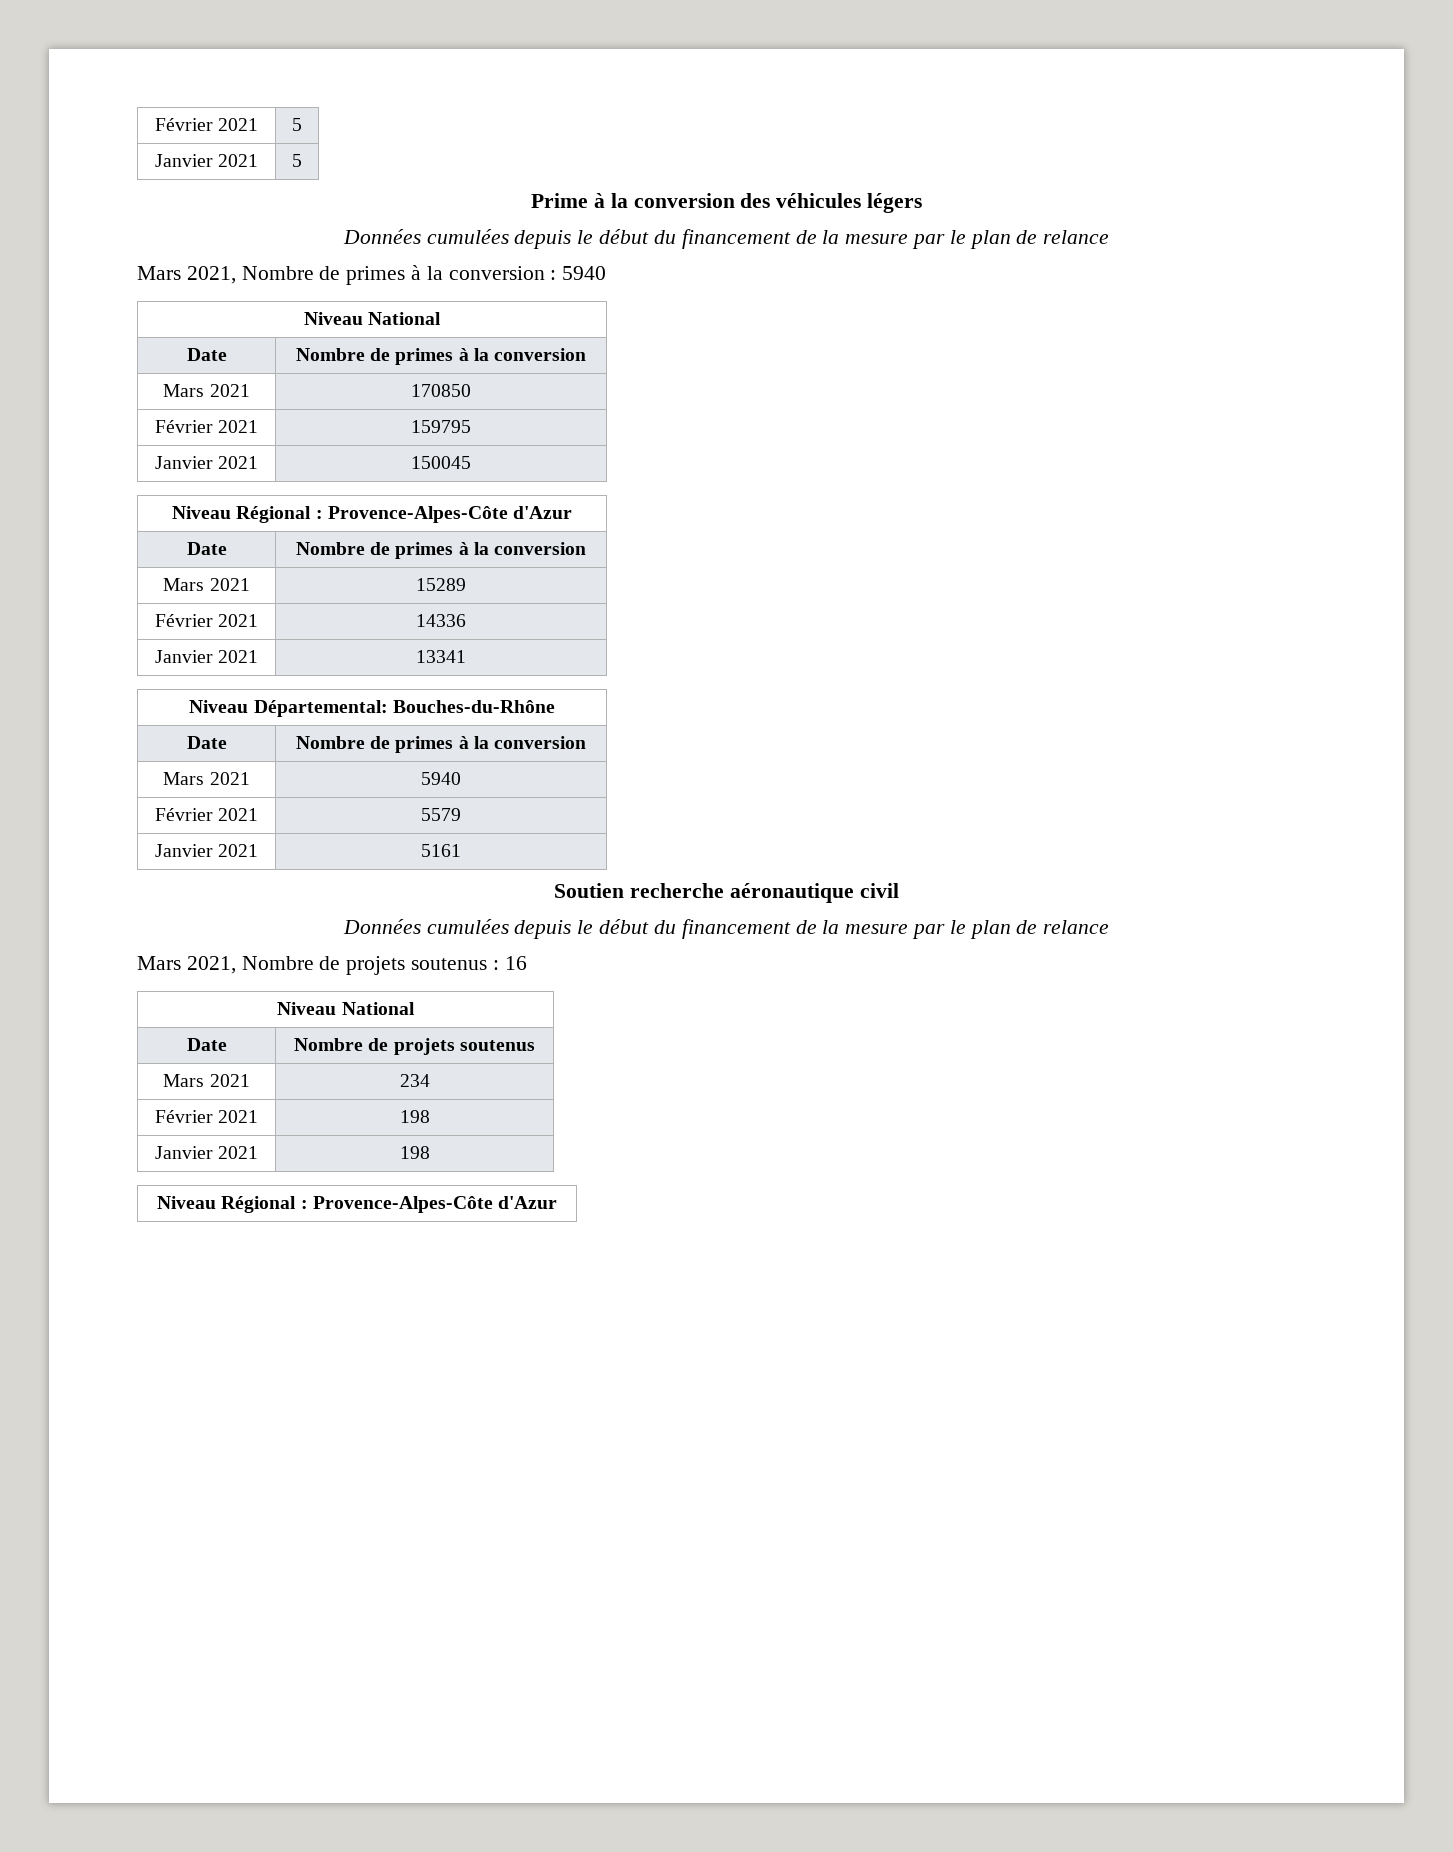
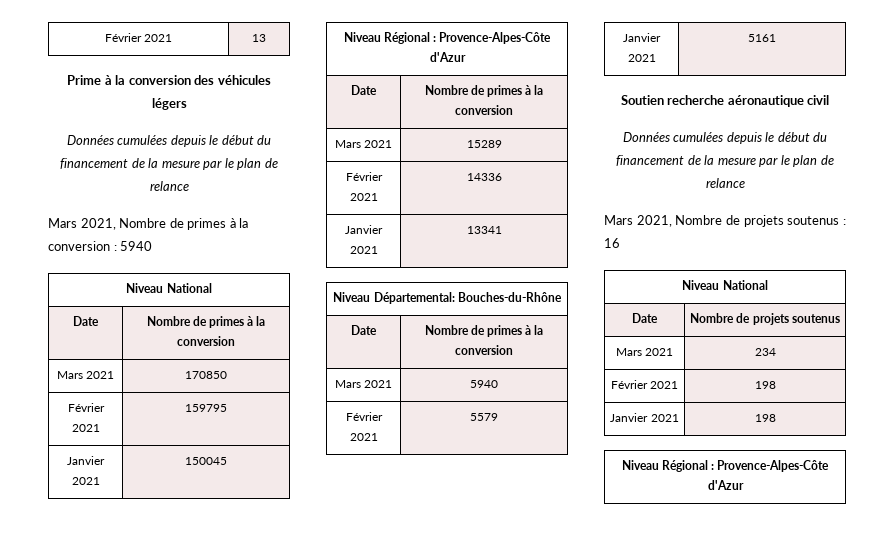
[154,118,259,131] [292,118,302,131] [154,154,259,167] [292,154,302,167] Février 2021 | 5 // Janvier 2021 | 5 -> [104,33,173,42] [252,34,266,42] Février 2021 | 13

